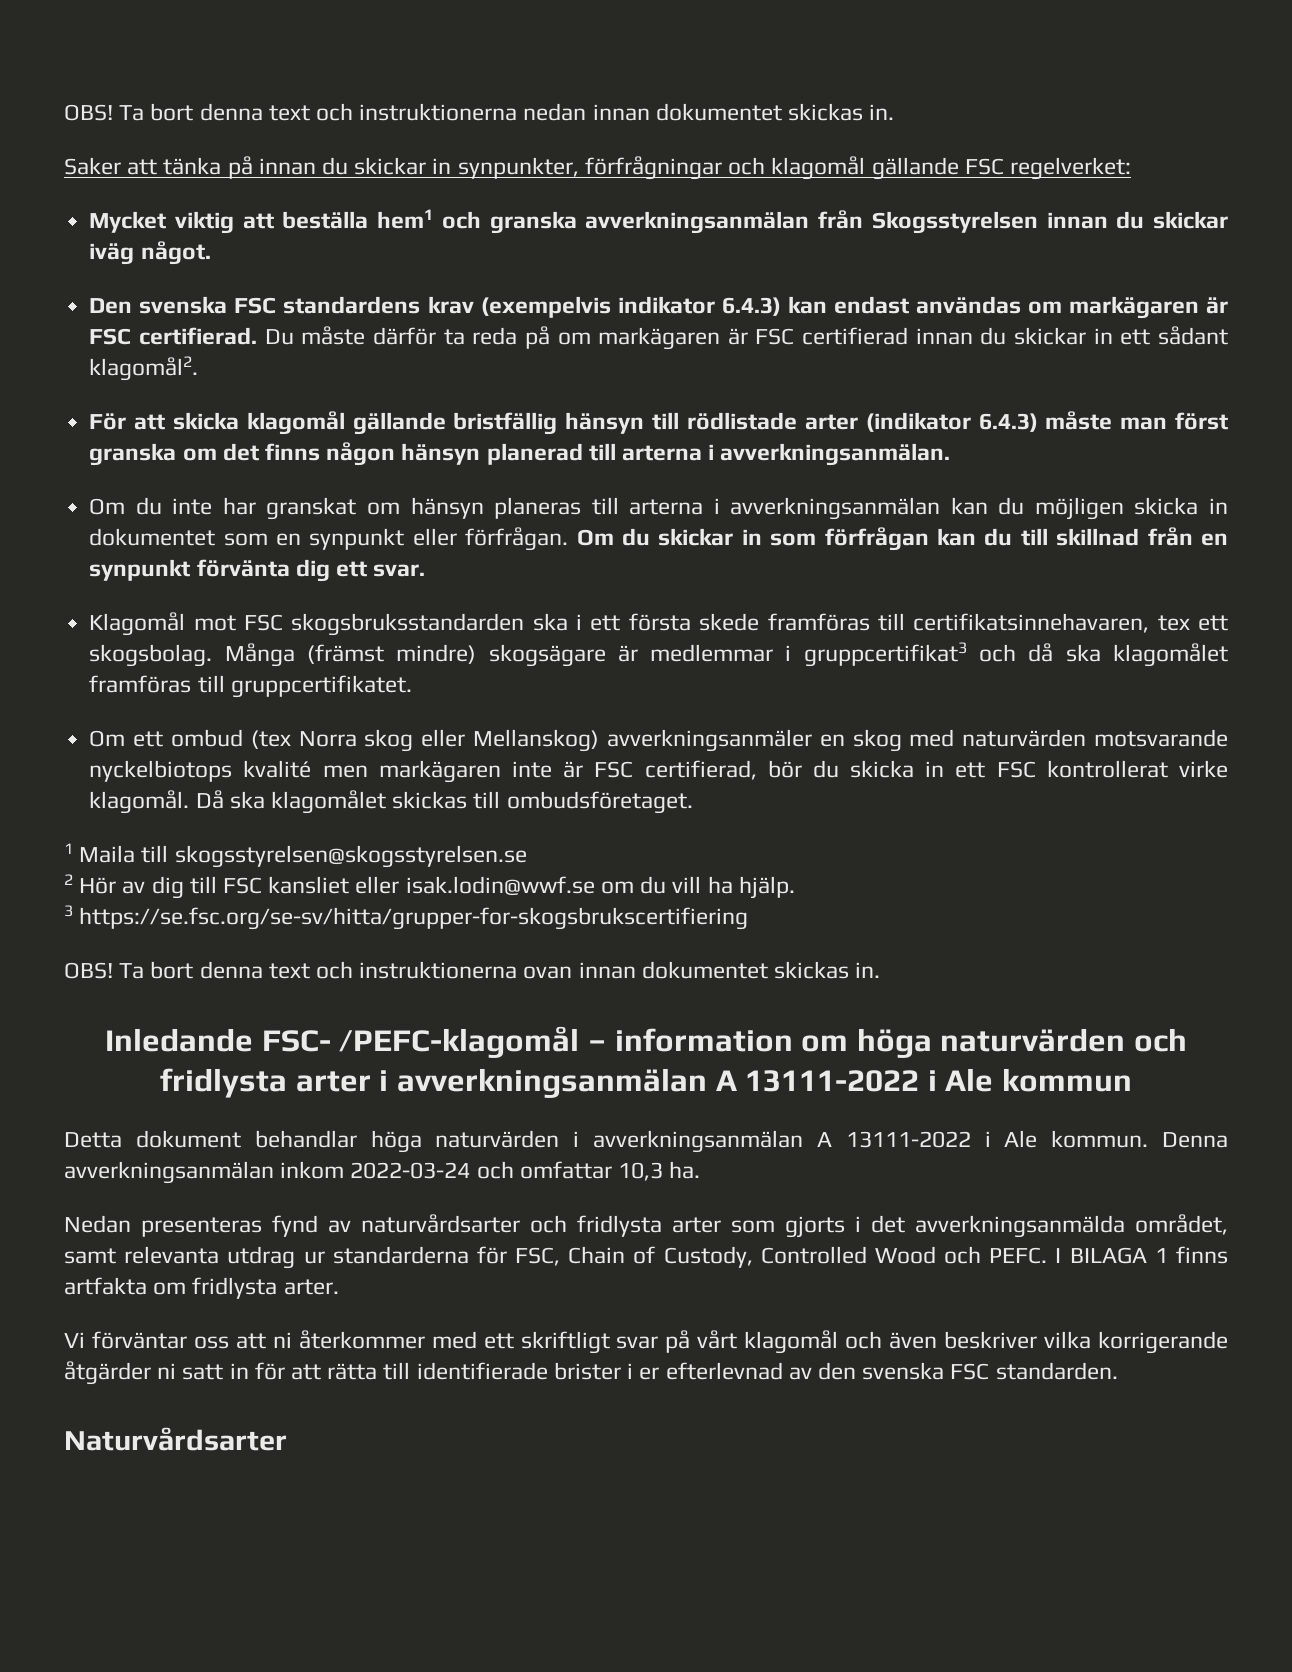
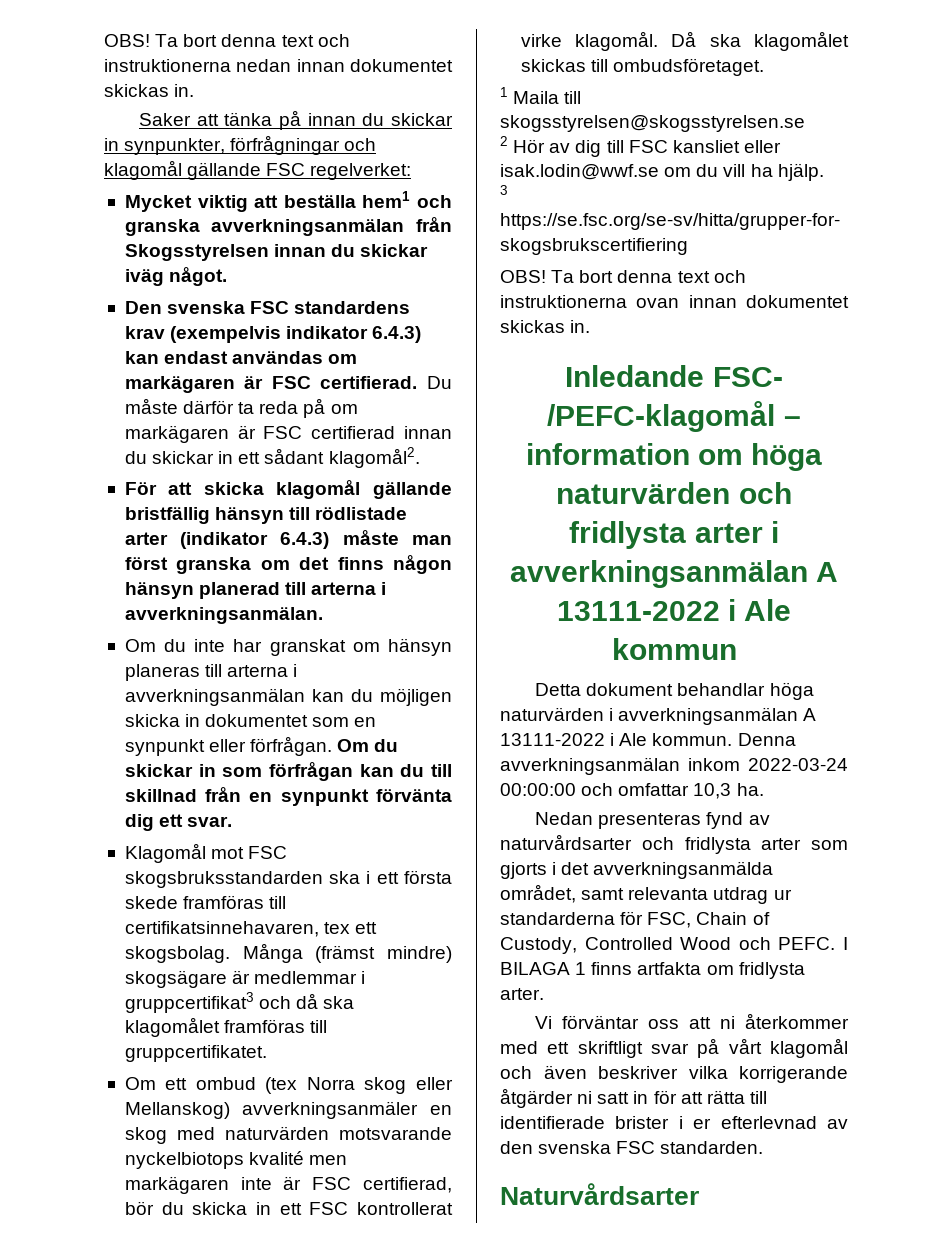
(471, 1170) none -> [500,783,576,796] 00:00:00

